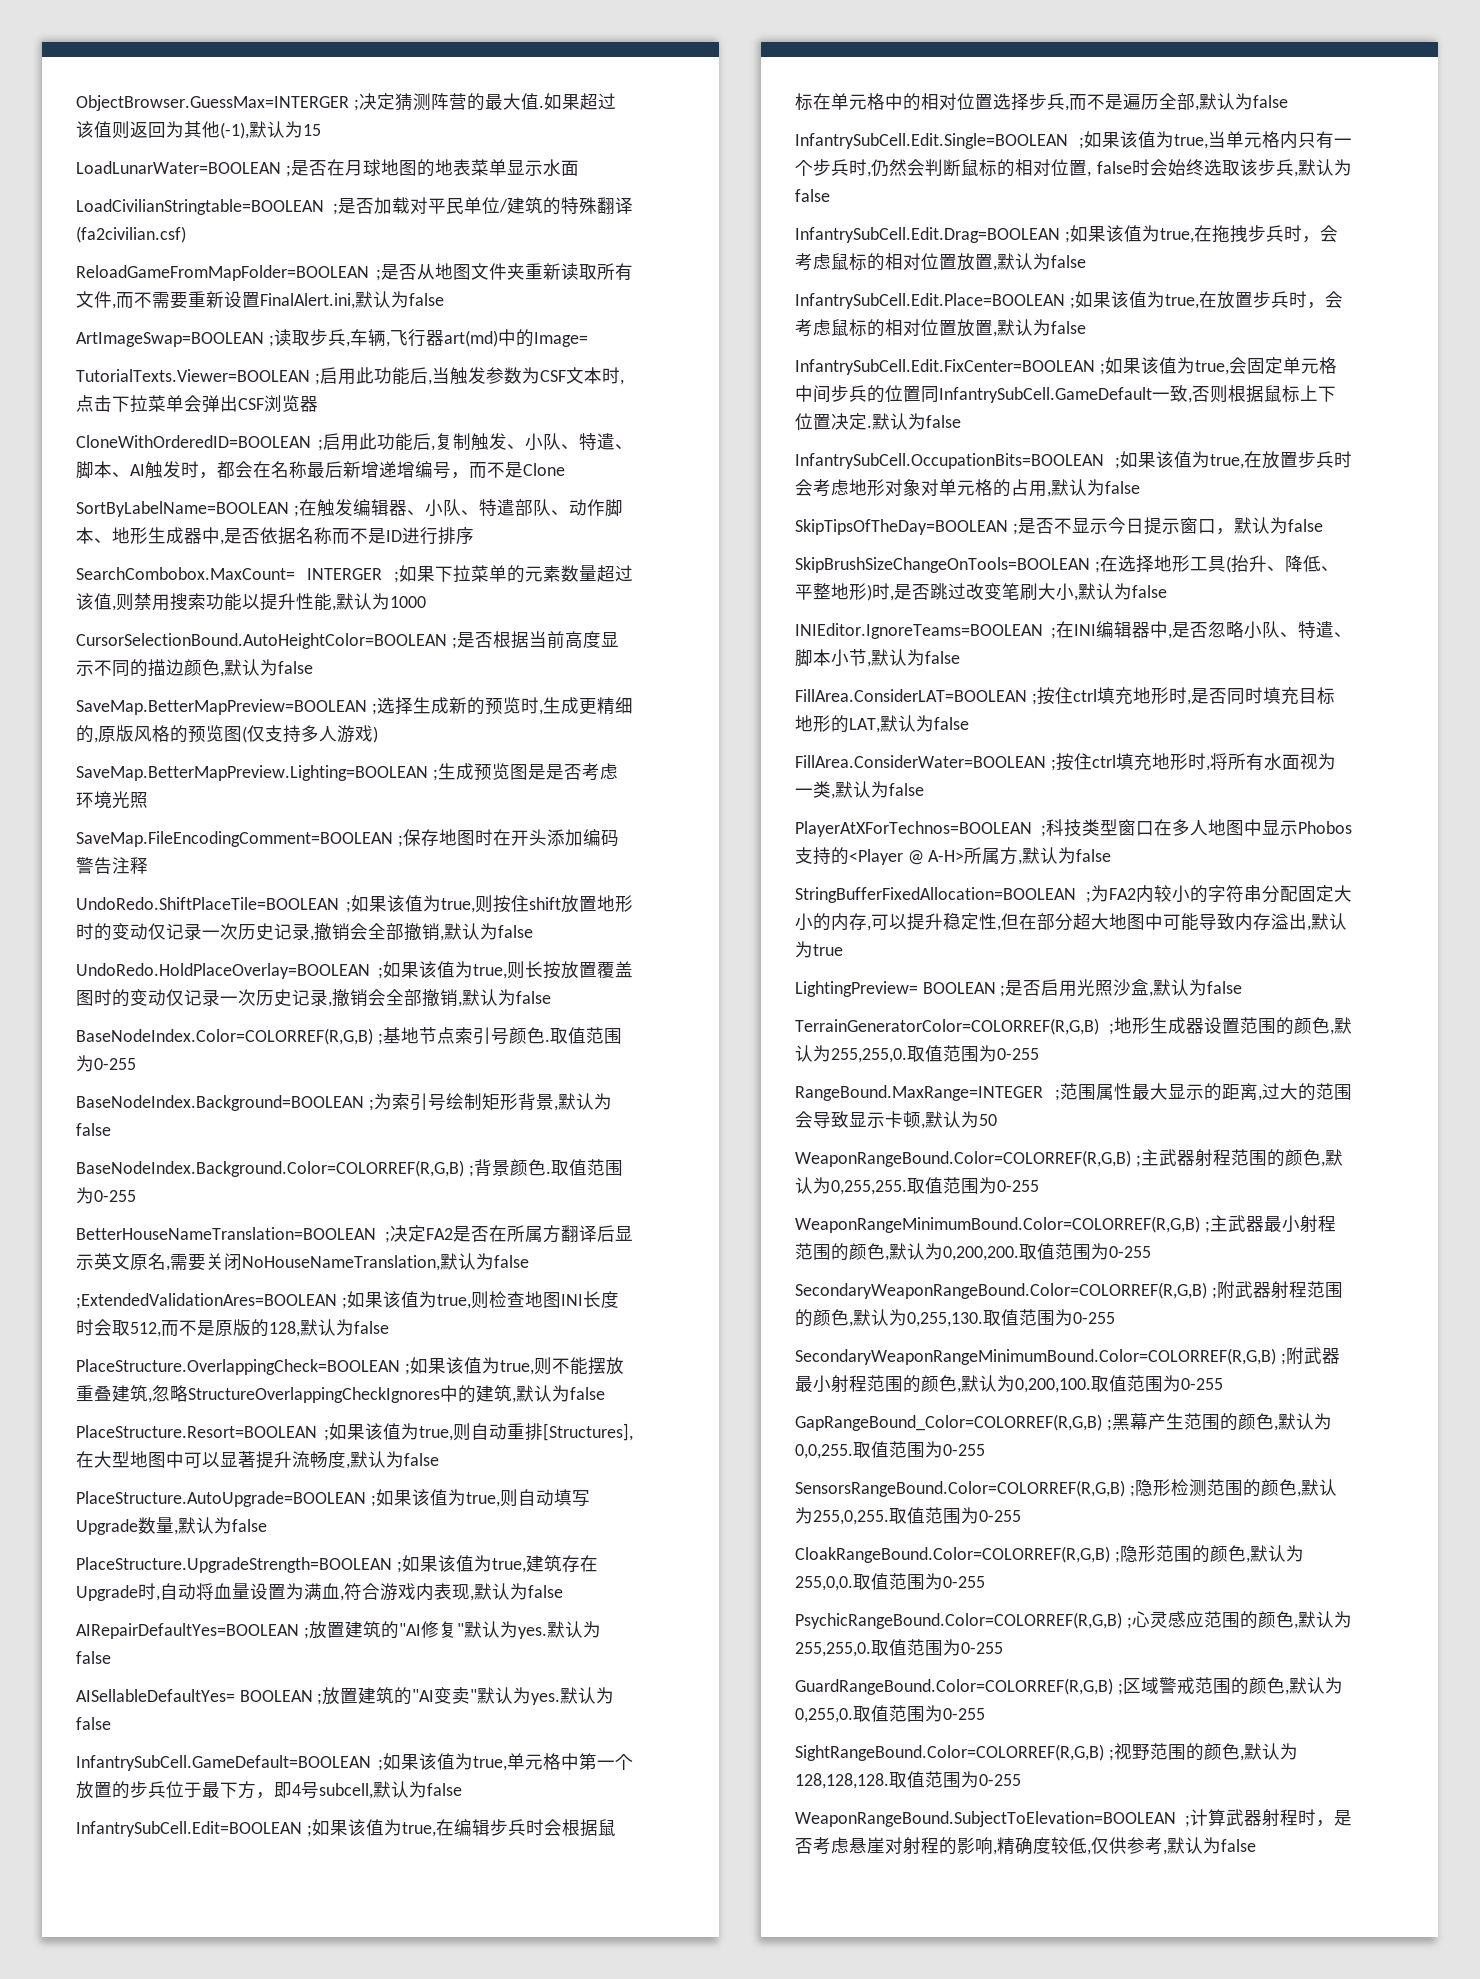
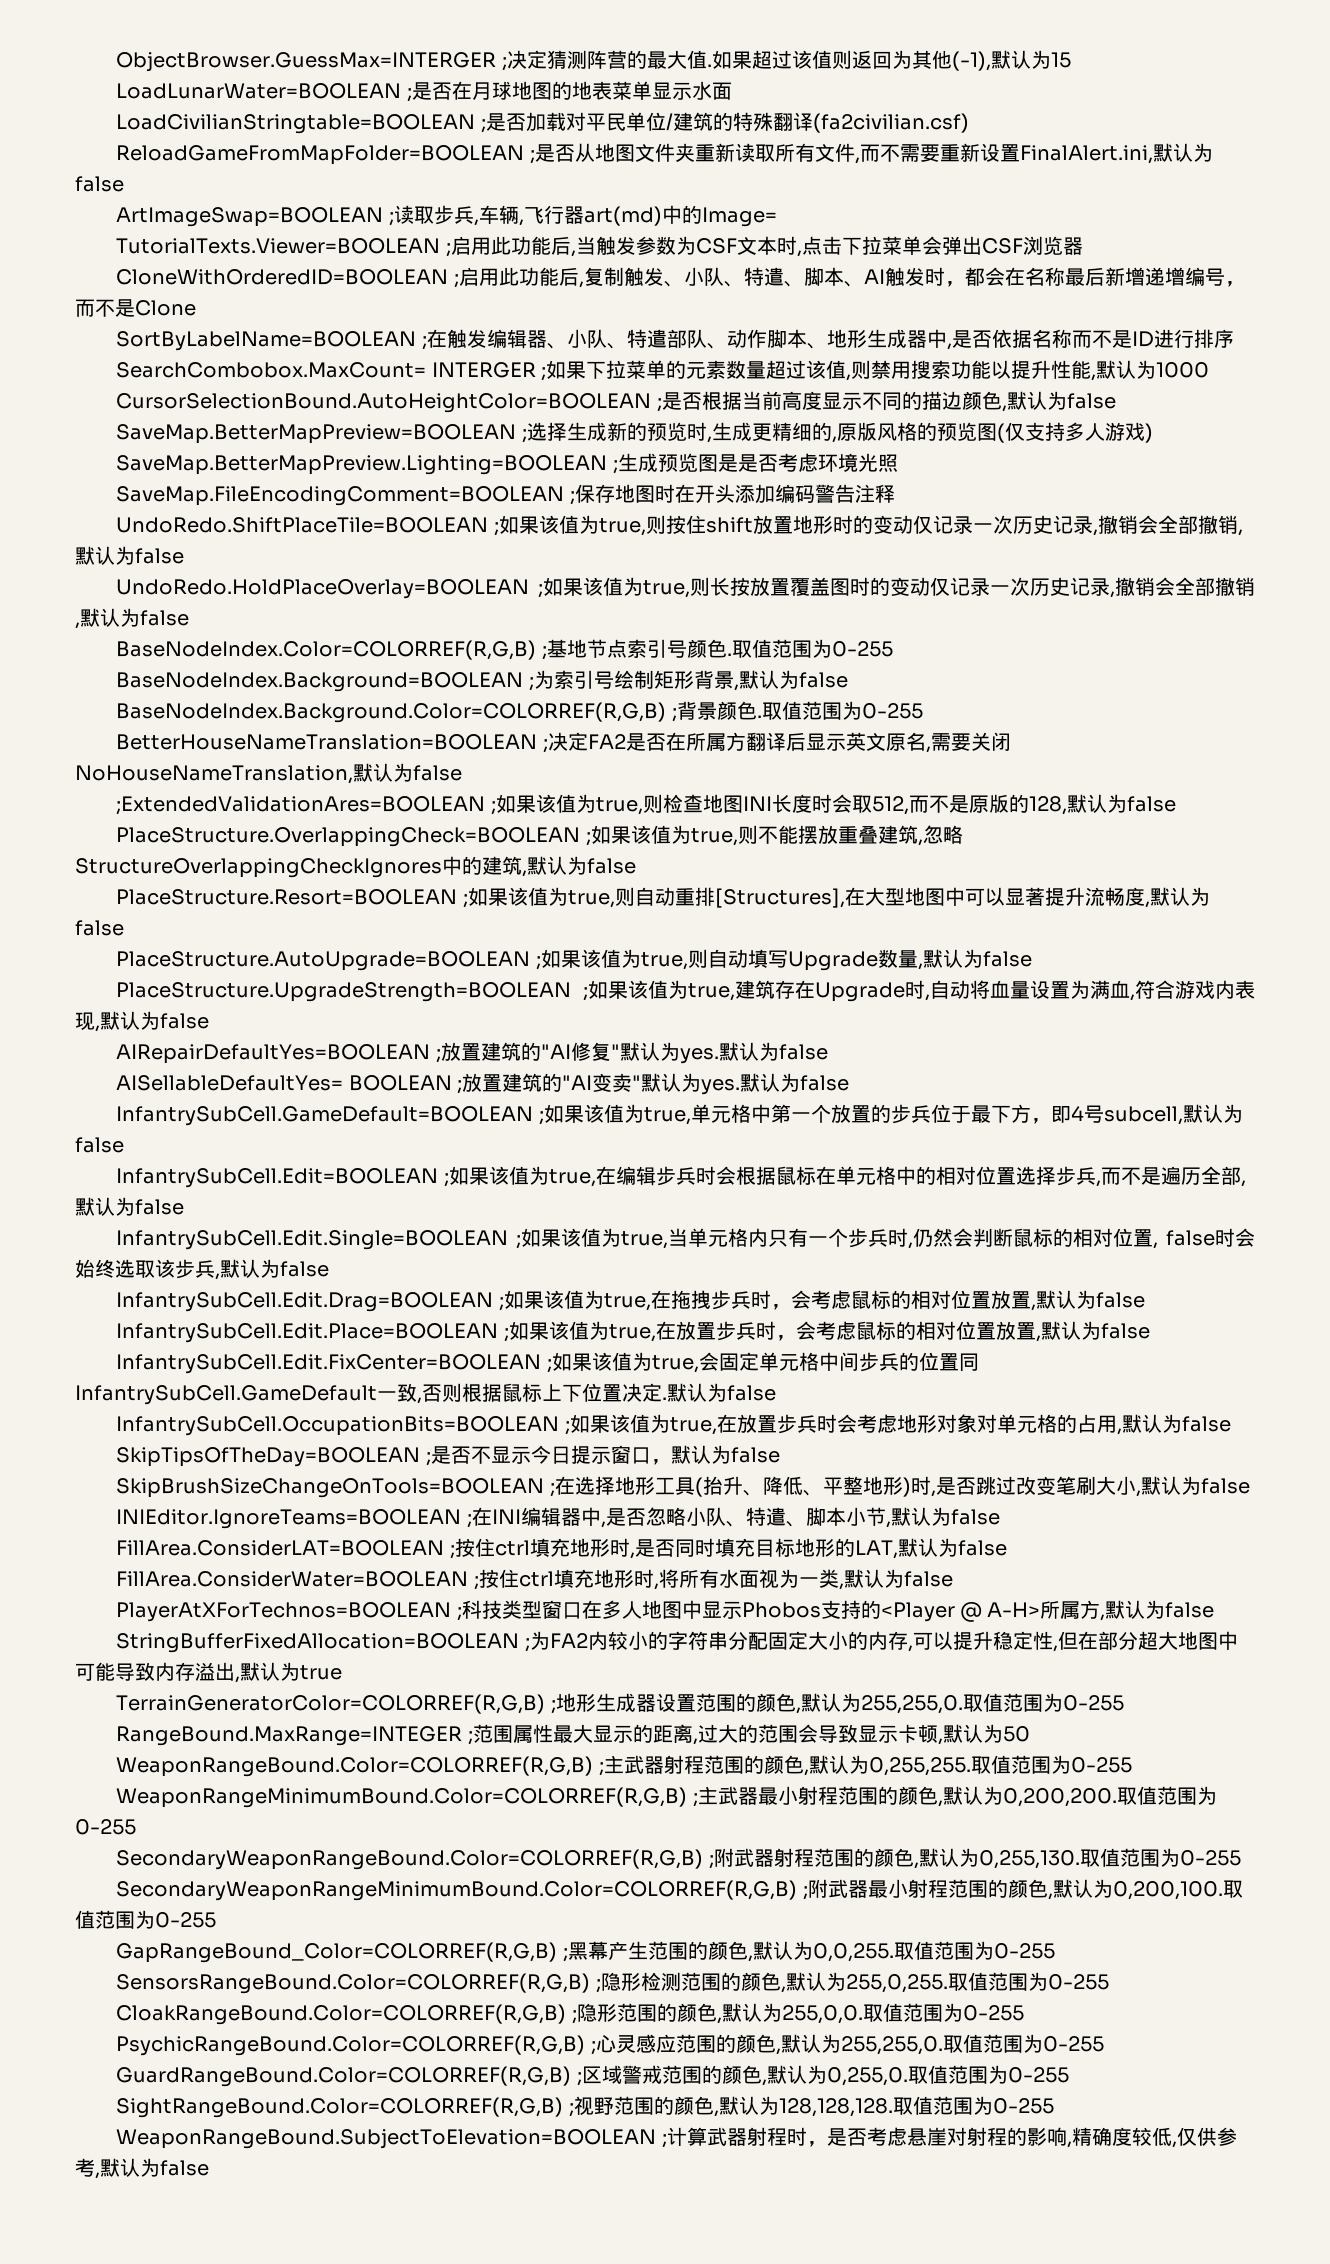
[795,979,1243,997] // LightingPreview= BOOLEAN ;是否启用光照沙盒,默认为false -> (342, 1672) none

